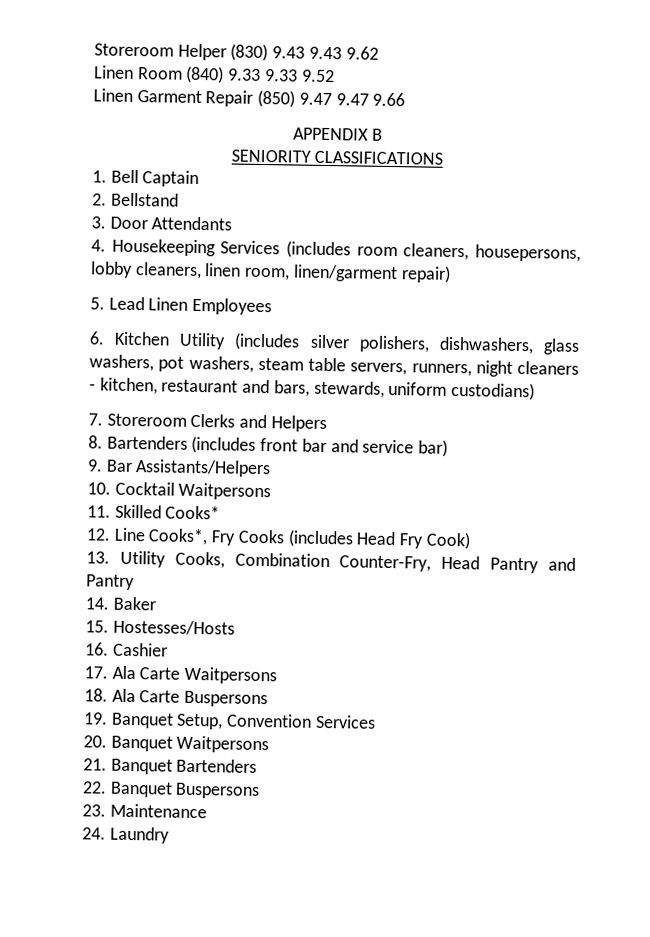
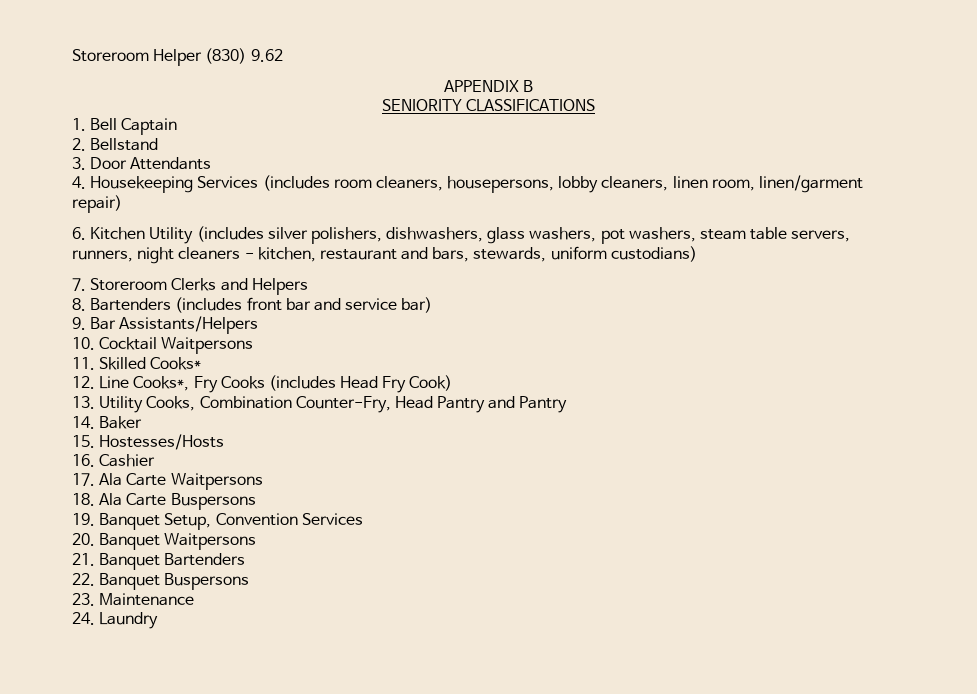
[272,46,342,60] 9.43 9.43 -> (247, 56) none
[94,65,335,84] [93,88,406,108] // Linen Room (840) 9.33 9.33 9.52 // Linen Garment Repair (850) 9.47 9.47 9.66 -> (283, 55) none
[90,296,273,316] // 5. Lead Linen Employees -> (122, 204) none

